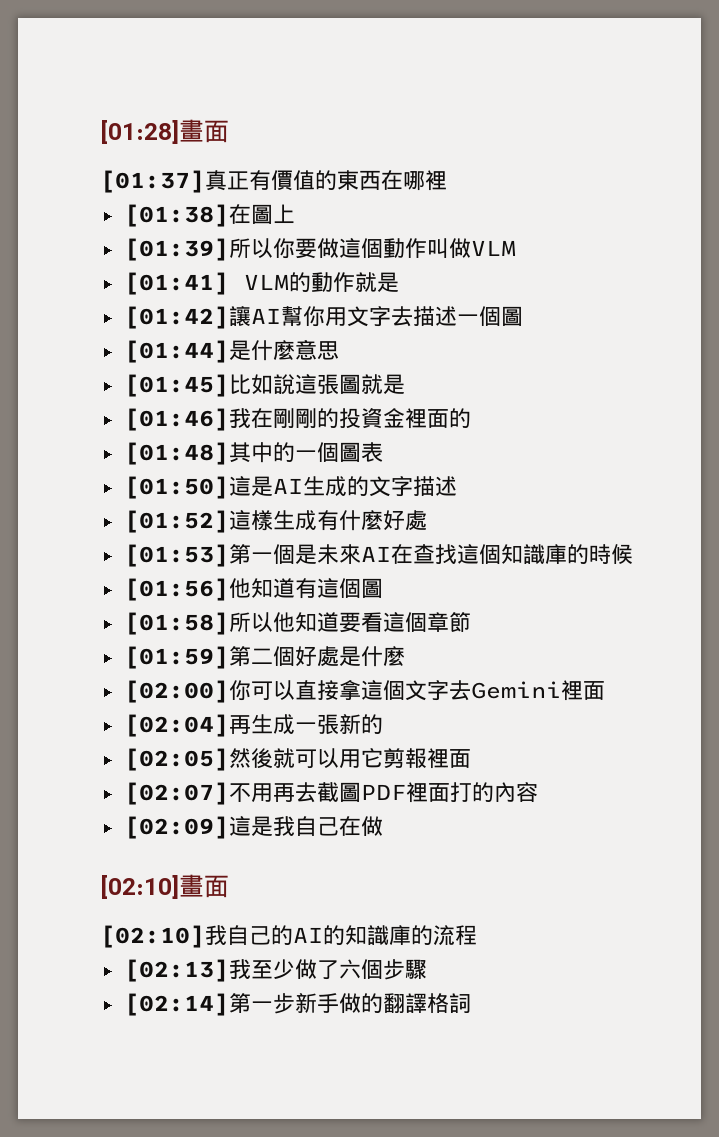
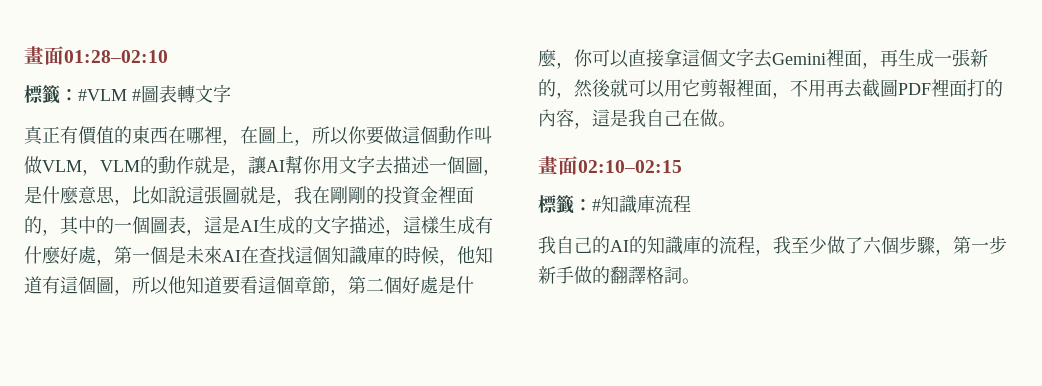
[100,119,229,144] [100,170,205,193] [01:28]畫面 // [01:37] -> [24,46,168,65] [24,84,231,104] 畫面01:28–02:10 // 標籤：#VLM #圖表轉文字 //
[123,204,229,227] // [01:38] -> [222,139,240,146] ，
[123,238,229,261] // [01:39] -> [294,139,312,146] ，
[123,272,229,295] // [01:41] -> [82,169,100,176] ，
[123,306,229,329] // [01:42] -> [230,169,248,176] ，
[123,340,229,363] // [01:44] -> [483,169,501,176] ，
[123,374,229,397] // [01:45] -> [114,199,132,206] ，
[123,408,229,431] // [01:46] -> [276,199,294,206] ，
[123,442,229,465] // [01:48] -> [42,229,60,236] ，
[123,476,229,499] // [01:50] -> [186,229,204,236] ，
[123,510,229,533] // [01:52] -> [385,229,403,236] ，
[123,544,229,567] // [01:53] -> [96,259,114,266] ，
[123,578,229,601] // [01:56] -> [439,259,457,266] ，
[123,612,229,635] // [01:58] -> [114,289,132,296] ，
[123,646,229,669] // [01:59] -> [330,289,348,296] ，
[123,680,229,703] // [02:00] -> [556,62,574,69] ，
[123,714,229,737] // [02:04] -> [862,62,880,69] ，
[123,748,229,771] // [02:05] -> [556,92,574,99] ，
[123,782,229,805] // [02:07] -> [772,92,790,99] ，
[123,816,229,839] // [02:09] -> [574,122,592,129] ，
[100,874,229,899] [100,925,205,948] // [02:10]畫面 // [02:10] -> [718,121,736,127] [538,156,682,175] [538,195,691,214] 。 // 畫面02:10–02:15 // 標籤：#知識庫流程 //
[123,959,229,982] // [02:13] -> [755,249,773,256] ，
[123,993,229,1016] // [02:14] -> [935,249,953,256] ，
(471, 1003) none -> [682,278,700,284] 。

